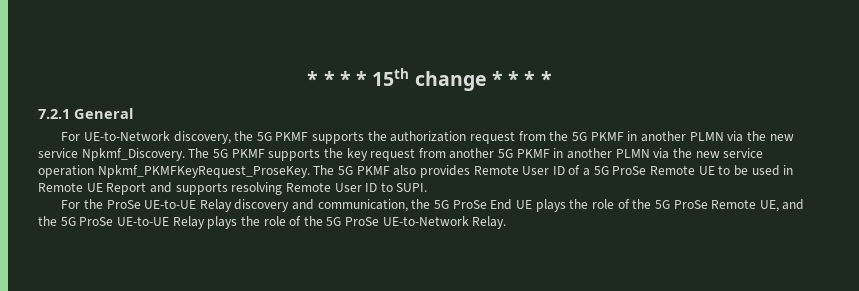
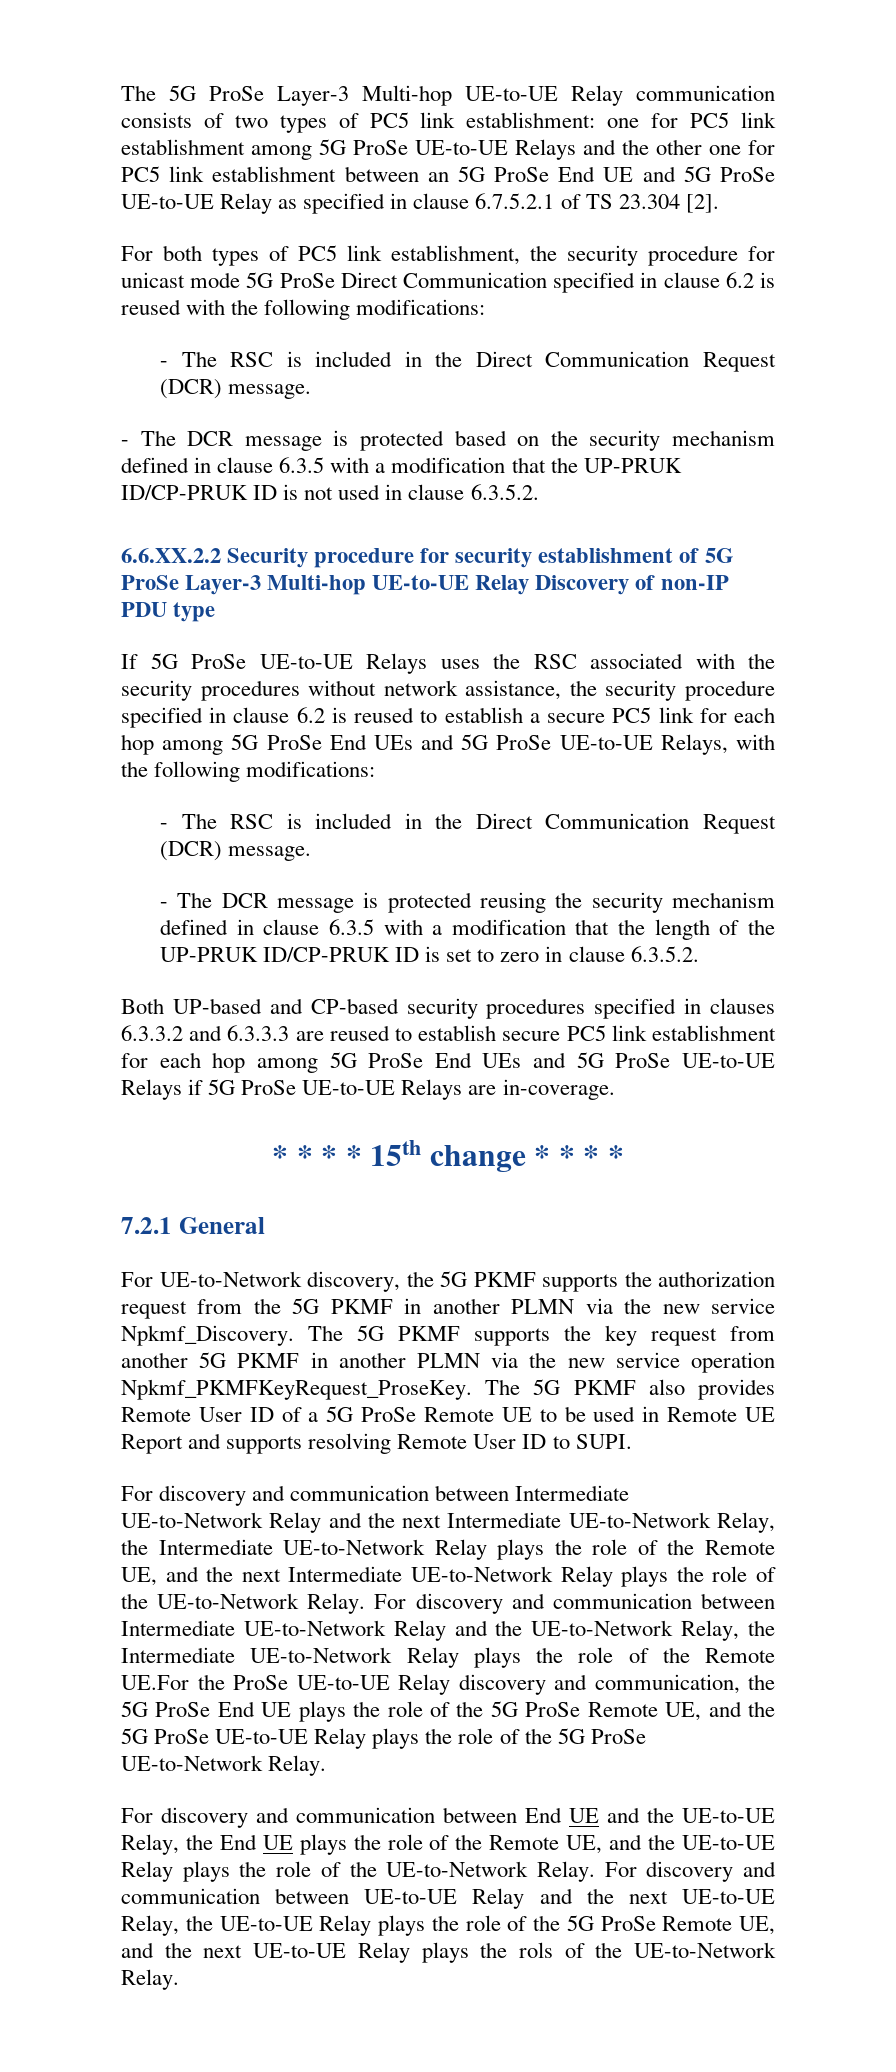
(307, 78) none -> [121,85,775,106] [121,112,776,133] [121,139,775,160] [121,166,775,182] [121,193,719,214] [121,245,775,266] [121,272,776,293] [121,299,486,320] [159,351,777,372] [159,379,312,399] [121,430,776,451] [121,457,682,473] [121,484,539,500] [121,548,734,568] [121,575,729,595] [121,602,216,622] [121,653,775,674] [121,680,775,701] [121,707,776,728] [121,734,775,755] [121,761,376,782] [159,813,777,834] [159,841,312,861] [159,892,775,913] [159,919,775,940] [159,946,699,962] [121,998,775,1019] [121,1025,776,1041] [121,1052,775,1073] [121,1079,615,1100] The 5G ProSe Layer-3 Multi-hop UE-to-UE Relay communication consists of two types of PC5 link establishment: one for PC5 link establishment among 5G ProSe UE-to-UE Relays and the other one for PC5 link establishment between an 5G ProSe End UE and 5G ProSe UE-to-UE Relay as specified in clause 6.7.5.2.1 of TS 23.304 [2]. // For both types of PC5 link establishment, the security procedure for unicast mode 5G ProSe Direct Communication specified in clause 6.2 is reused with the following modifications: // - The RSC is included in the Direct Communication Request (DCR) message. // - The DCR message is protected based on the security mechanism defined in clause 6.3.5 with a modification that the UP-PRUK ID/CP-PRUK ID is not used in clause 6.3.5.2. // 6.6.XX.2.2 Security procedure for security establishment of 5G ProSe Layer-3 Multi-hop UE-to-UE Relay Discovery of non-IP PDU type // If 5G ProSe UE-to-UE Relays uses the RSC associated with the security procedures without network assistance, the security procedure specified in clause 6.2 is reused to establish a secure PC5 link for each hop among 5G ProSe End UEs and 5G ProSe UE-to-UE Relays, with the following modifications: // - The RSC is included in the Direct Communication Request (DCR) message. // - The DCR message is protected reusing the security mechanism defined in clause 6.3.5 with a modification that the length of the UP-PRUK ID/CP-PRUK ID is set to zero in clause 6.3.5.2. // Both UP-based and CP-based security procedures specified in clauses 6.3.3.2 and 6.3.3.3 are reused to establish secure PC5 link establishment for each hop among 5G ProSe End UEs and 5G ProSe UE-to-UE Relays if 5G ProSe UE-to-UE Relays are in-coverage. //
(81, 204) none -> [159,1485,630,1506] [121,1512,775,1533] [121,1539,775,1560] [121,1566,777,1587] [121,1593,775,1614] [121,1620,776,1641] [121,1647,775,1668] [121,1675,189,1690] discovery and communication between Intermediate UE-to-Network Relay and the next Intermediate UE-to-Network Relay, the Intermediate UE-to-Network Relay plays the role of the Remote UE, and the next Intermediate UE-to-Network Relay plays the role of the UE-to-Network Relay. For discovery and communication between Intermediate UE-to-Network Relay and the UE-to-Network Relay, the Intermediate UE-to-Network Relay plays the role of the Remote UE.For
(507, 222) none -> [121,1807,775,1828] [121,1834,775,1855] [121,1861,776,1882] [121,1888,775,1909] [121,1915,775,1936] [121,1942,776,1963] [121,1969,179,1990] // For discovery and communication between End UE and the UE-to-UE Relay, the End UE plays the role of the Remote UE, and the UE-to-UE Relay plays the role of the UE-to-Network Relay. For discovery and communication between UE-to-UE Relay and the next UE-to-UE Relay, the UE-to-UE Relay plays the role of the 5G ProSe Remote UE, and the next UE-to-UE Relay plays the rols of the UE-to-Network Relay.

